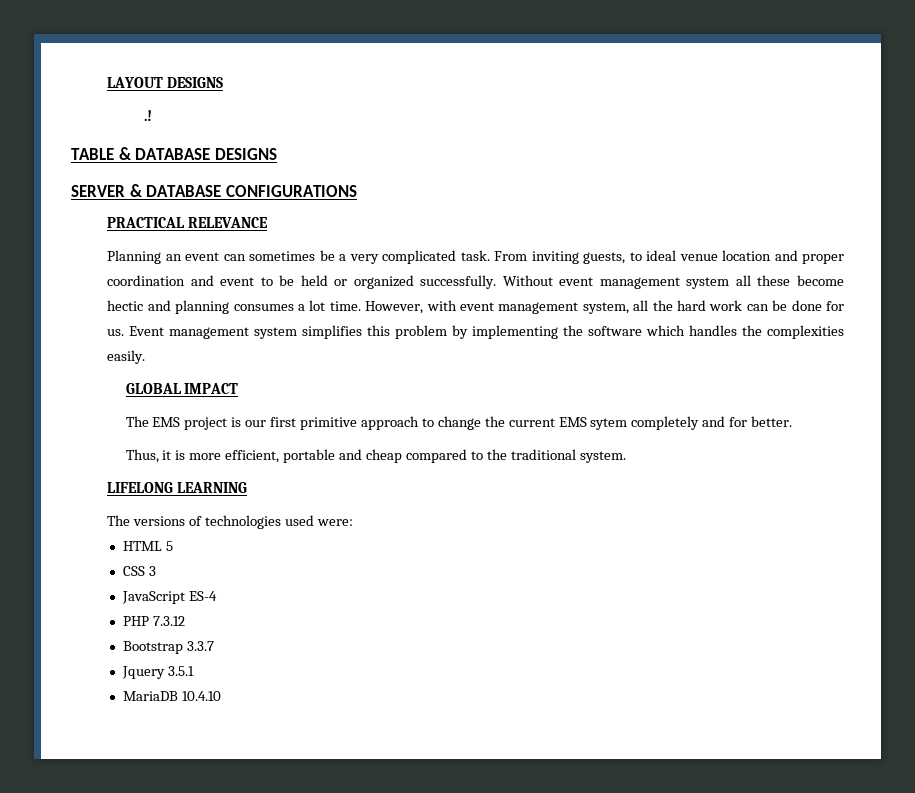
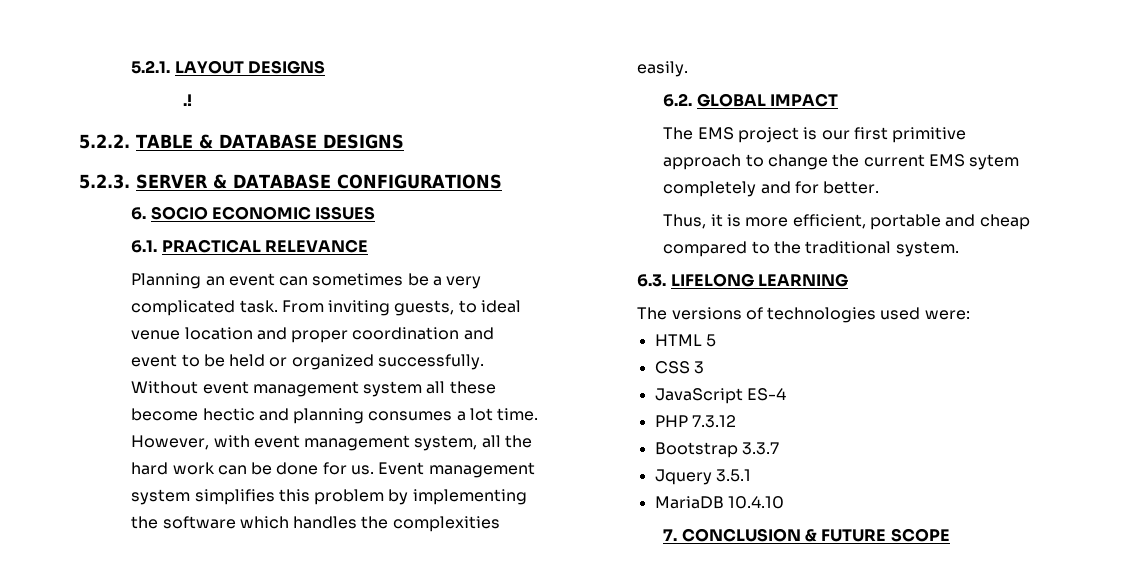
(107, 82) none -> [131,60,171,74] 5.2.1.
(152, 115) none -> [79,134,130,149] 5.2.2.
(277, 154) none -> [79,174,130,189] 5.2.3.
(357, 191) none -> [131,206,376,220] [131,240,158,253] 6. SOCIO ECONOMIC ISSUES // 6.1.
(146, 357) none -> [663,93,693,107] 6.2.
(626, 457) none -> [637,274,667,287] 6.3.
(222, 696) none -> [663,528,950,542] // 7. CONCLUSION & FUTURE SCOPE

